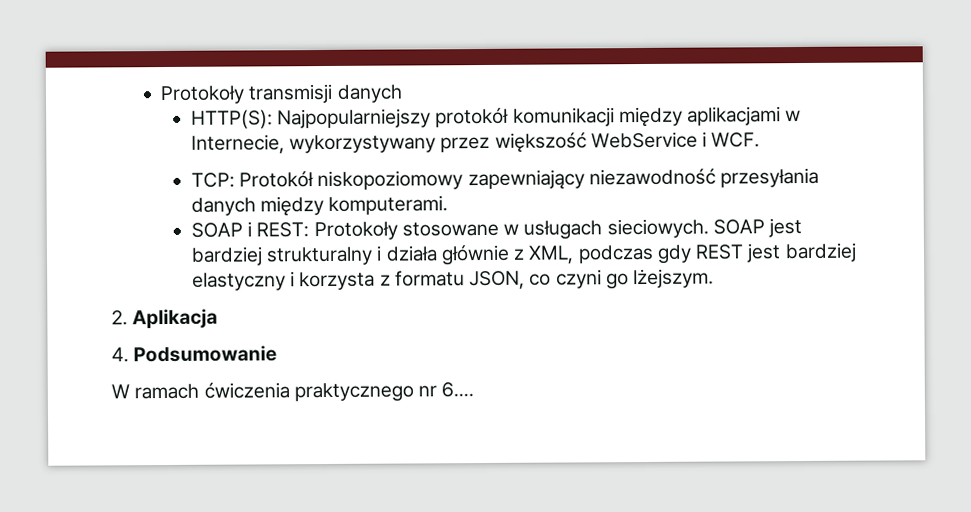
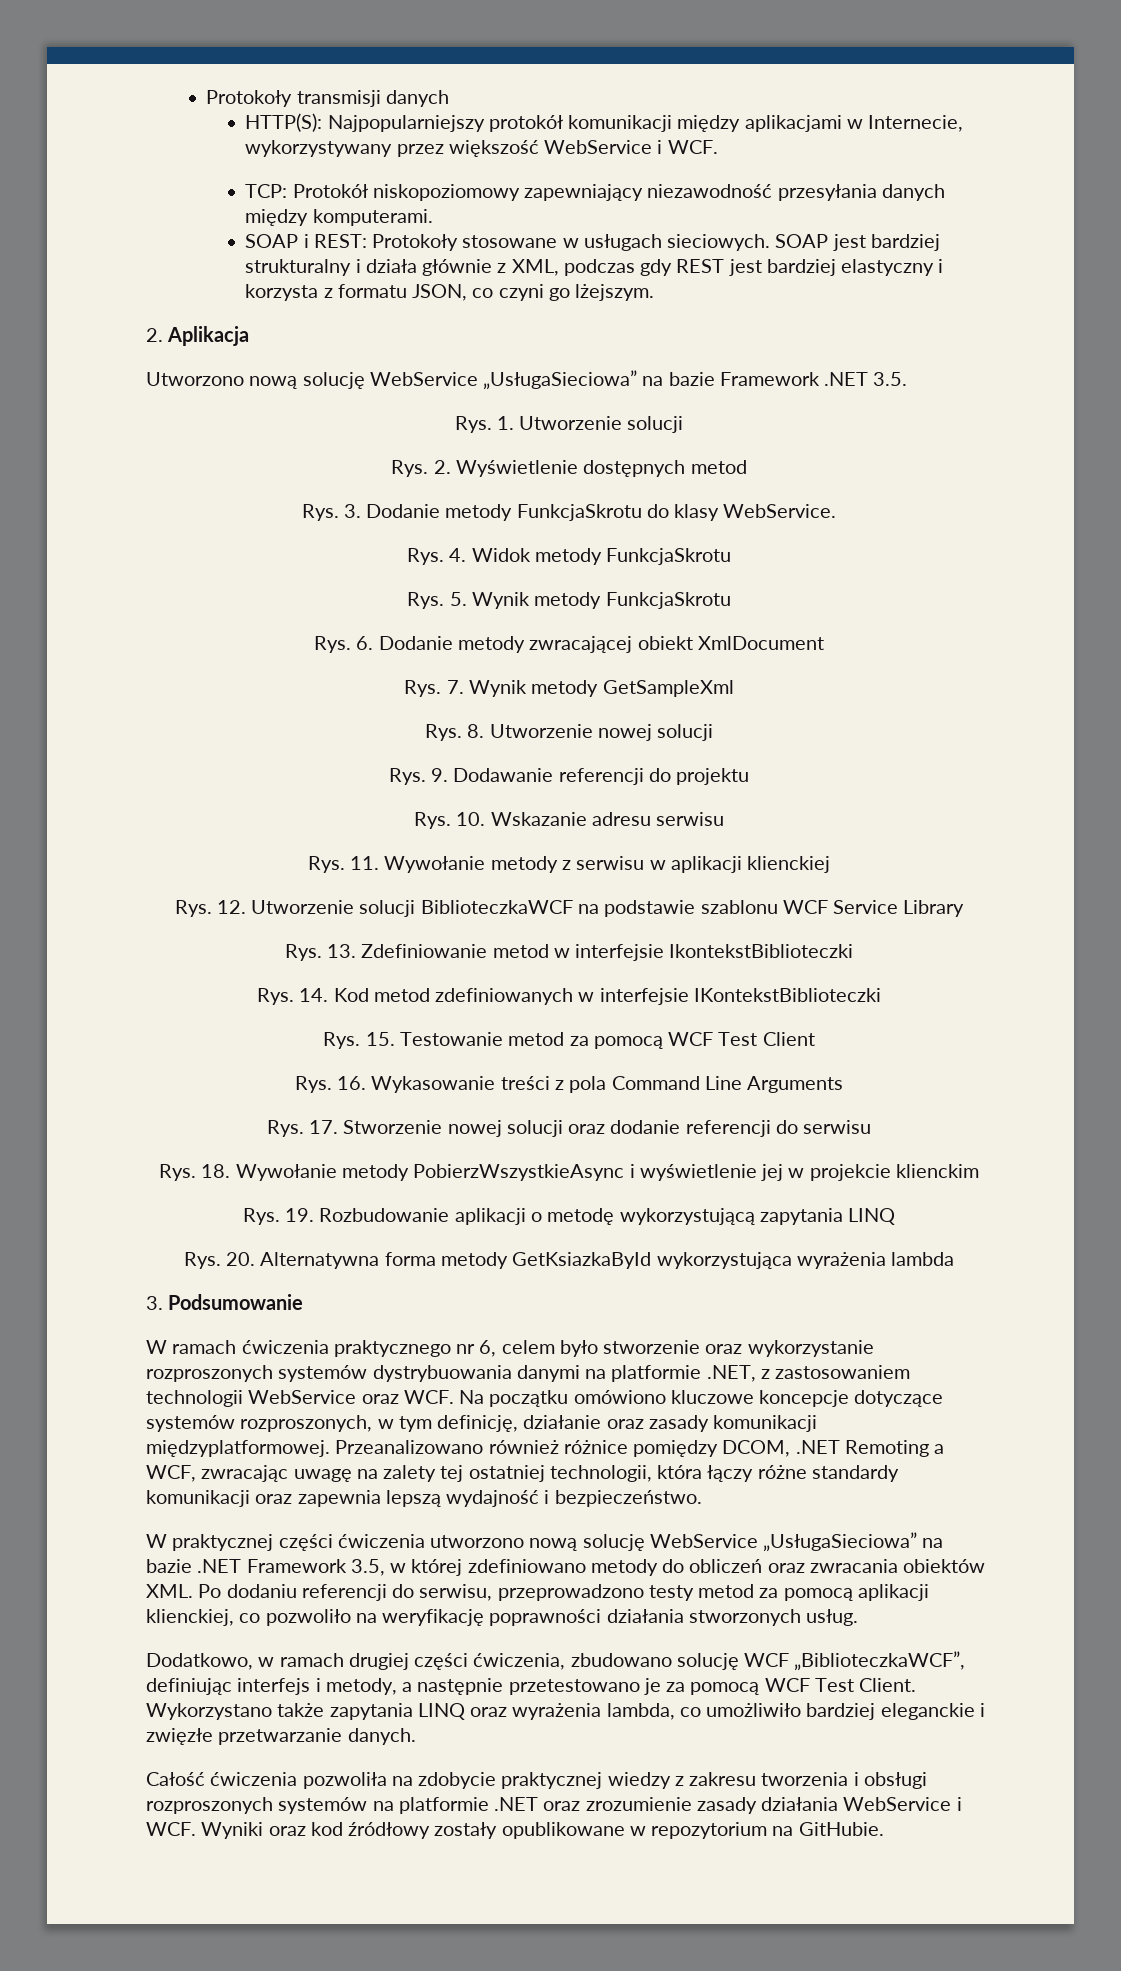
[111,347,129,363] 4. -> [146,370,908,390] [454,416,684,433] [391,460,747,477] [301,504,837,521] [406,548,732,565] [407,592,731,609] [314,636,824,653] [404,680,734,697] [424,724,714,741] [388,768,750,785] [413,812,725,829] [307,856,831,873] [174,900,965,917] [284,944,854,961] [257,988,881,1005] [323,1032,815,1049] [294,1076,844,1093] [266,1120,872,1137] [159,1164,979,1181] [242,1208,896,1225] [183,1252,955,1269] [146,1296,163,1310] Utworzono nową solucję WebService „UsługaSieciowa” na bazie Framework .NET 3.5. // Rys. 1. Utworzenie solucji // Rys. 2. Wyświetlenie dostępnych metod // Rys. 3. Dodanie metody FunkcjaSkrotu do klasy WebService. // Rys. 4. Widok metody FunkcjaSkrotu // Rys. 5. Wynik metody FunkcjaSkrotu // Rys. 6. Dodanie metody zwracającej obiekt XmlDocument // Rys. 7. Wynik metody GetSampleXml // Rys. 8. Utworzenie nowej solucji // Rys. 9. Dodawanie referencji do projektu // Rys. 10. Wskazanie adresu serwisu // Rys. 11. Wywołanie metody z serwisu w aplikacji klienckiej // Rys. 12. Utworzenie solucji BiblioteczkaWCF na podstawie szablonu WCF Service Library // Rys. 13. Zdefiniowanie metod w interfejsie IkontekstBiblioteczki // Rys. 14. Kod metod zdefiniowanych w interfejsie IKontekstBiblioteczki // Rys. 15. Testowanie metod za pomocą WCF Test Client // Rys. 16. Wykasowanie treści z pola Command Line Arguments // Rys. 17. Stworzenie nowej solucji oraz dodanie referencji do serwisu // Rys. 18. Wywołanie metody PobierzWszystkieAsync i wyświetlenie jej w projekcie klienckim // Rys. 19. Rozbudowanie aplikacji o metodę wykorzystującą zapytania LINQ // Rys. 20. Alternatywna forma metody GetKsiazkaById wykorzystująca wyrażenia lambda // 3.
[441,382,475,398] 6…. -> [479,1340,874,1357] [146,1365,911,1382] [146,1390,944,1407] [146,1415,818,1432] [146,1440,945,1457] [146,1465,899,1482] [146,1490,702,1507] [146,1532,944,1552] [146,1559,986,1576] [146,1584,929,1601] [146,1609,859,1626] [146,1651,966,1671] [146,1678,917,1695] [146,1703,985,1720] [146,1728,416,1745] [146,1772,927,1789] [146,1797,962,1814] [146,1822,884,1839] 6, celem było stworzenie oraz wykorzystanie rozproszonych systemów dystrybuowania danymi na platformie .NET, z zastosowaniem technologii WebService oraz WCF. Na początku omówiono kluczowe koncepcje dotyczące systemów rozproszonych, w tym definicję, działanie oraz zasady komunikacji międzyplatformowej. Przeanalizowano również różnice pomiędzy DCOM, .NET Remoting a WCF, zwracając uwagę na zalety tej ostatniej technologii, która łączy różne standardy komunikacji oraz zapewnia lepszą wydajność i bezpieczeństwo. // W praktycznej części ćwiczenia utworzono nową solucję WebService „UsługaSieciowa” na bazie .NET Framework 3.5, w której zdefiniowano metody do obliczeń oraz zwracania obiektów XML. Po dodaniu referencji do serwisu, przeprowadzono testy metod za pomocą aplikacji klienckiej, co pozwoliło na weryfikację poprawności działania stworzonych usług. // Dodatkowo, w ramach drugiej części ćwiczenia, zbudowano solucję WCF „BiblioteczkaWCF”, definiując interfejs i metody, a następnie przetestowano je za pomocą WCF Test Client. Wykorzystano także zapytania LINQ oraz wyrażenia lambda, co umożliwiło bardziej eleganckie i zwięzłe przetwarzanie danych. // Całość ćwiczenia pozwoliła na zdobycie praktycznej wiedzy z zakresu tworzenia i obsługi rozproszonych systemów na platformie .NET oraz zrozumienie zasady działania WebService i WCF. Wyniki oraz kod źródłowy zostały opublikowane w repozytorium na GitHubie.

